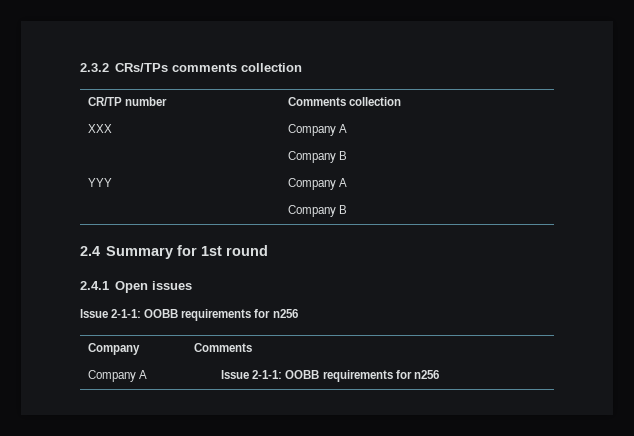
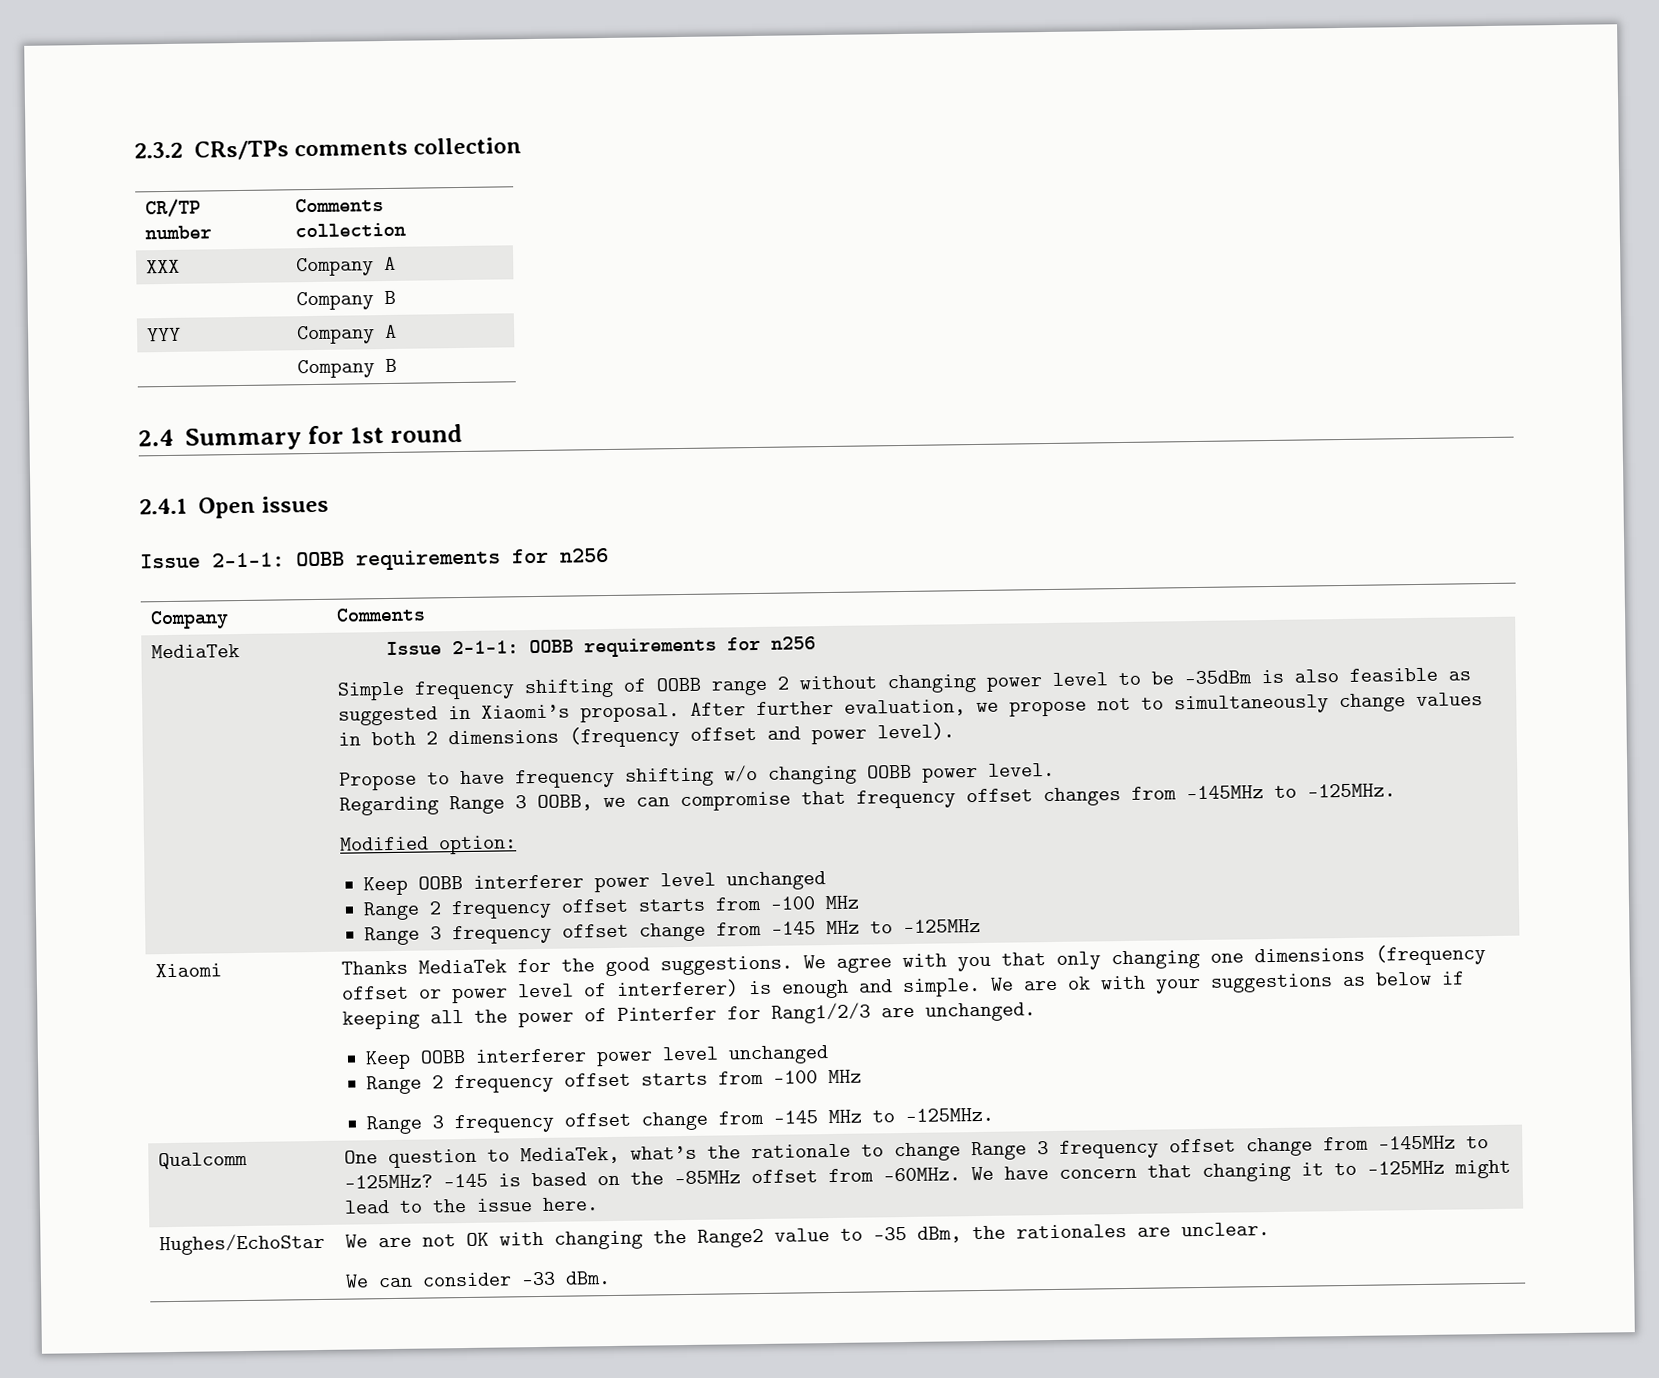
[88,370,148,382] [221,370,439,382] Company A | Issue 2-1-1: OOBB requirements for n256 -> [151,644,241,659] [385,636,816,658] [337,667,1472,701] [338,692,1484,726] [338,722,956,748] [339,762,1056,791] [339,783,1397,816] [339,835,518,855] [362,871,826,896] [362,895,859,921] [363,918,981,946] [155,963,223,978] [341,944,1487,977] [342,971,1466,1004] [342,1002,1037,1030] [364,1045,829,1070] [365,1069,862,1095] [365,1107,994,1135] [158,1151,249,1170] [344,1135,1490,1169] [344,1159,1512,1189] [344,1197,600,1214] [159,1232,326,1256] [345,1222,1271,1250] [345,1271,612,1288] MediaTek | Issue 2-1-1: OOBB requirements for n256 // Simple frequency shifting of OOBB range 2 without changing power level to be -35dBm is also feasible as suggested in Xiaomi’s proposal. After further evaluation, we propose not to simultaneously change values in both 2 dimensions (frequency offset and power level). // Propose to have frequency shifting w/o changing OOBB power level. // Regarding Range 3 OOBB, we can compromise that frequency offset changes from -145MHz to -125MHz. // Modified option: // Keep OOBB interferer power level unchanged // Range 2 frequency offset starts from -100 MHz // Range 3 frequency offset change from -145 MHz to -125MHz // Xiaomi | Thanks MediaTek for the good suggestions. We agree with you that only changing one dimensions (frequency offset or power level of interferer) is enough and simple. We are ok with your suggestions as below if keeping all the power of Pinterfer for Rang1/2/3 are unchanged. // Keep OOBB interferer power level unchanged // Range 2 frequency offset starts from -100 MHz // Range 3 frequency offset change from -145 MHz to -125MHz. // Qualcomm | One question to MediaTek, what’s the rationale to change Range 3 frequency offset change from -145MHz to -125MHz? -145 is based on the -85MHz offset from -60MHz. We have concern that changing it to -125MHz might lead to the issue here. // Hughes/EchoStar | We are not OK with changing the Range2 value to -35 dBm, the rationales are unclear. // We can consider -33 dBm.

